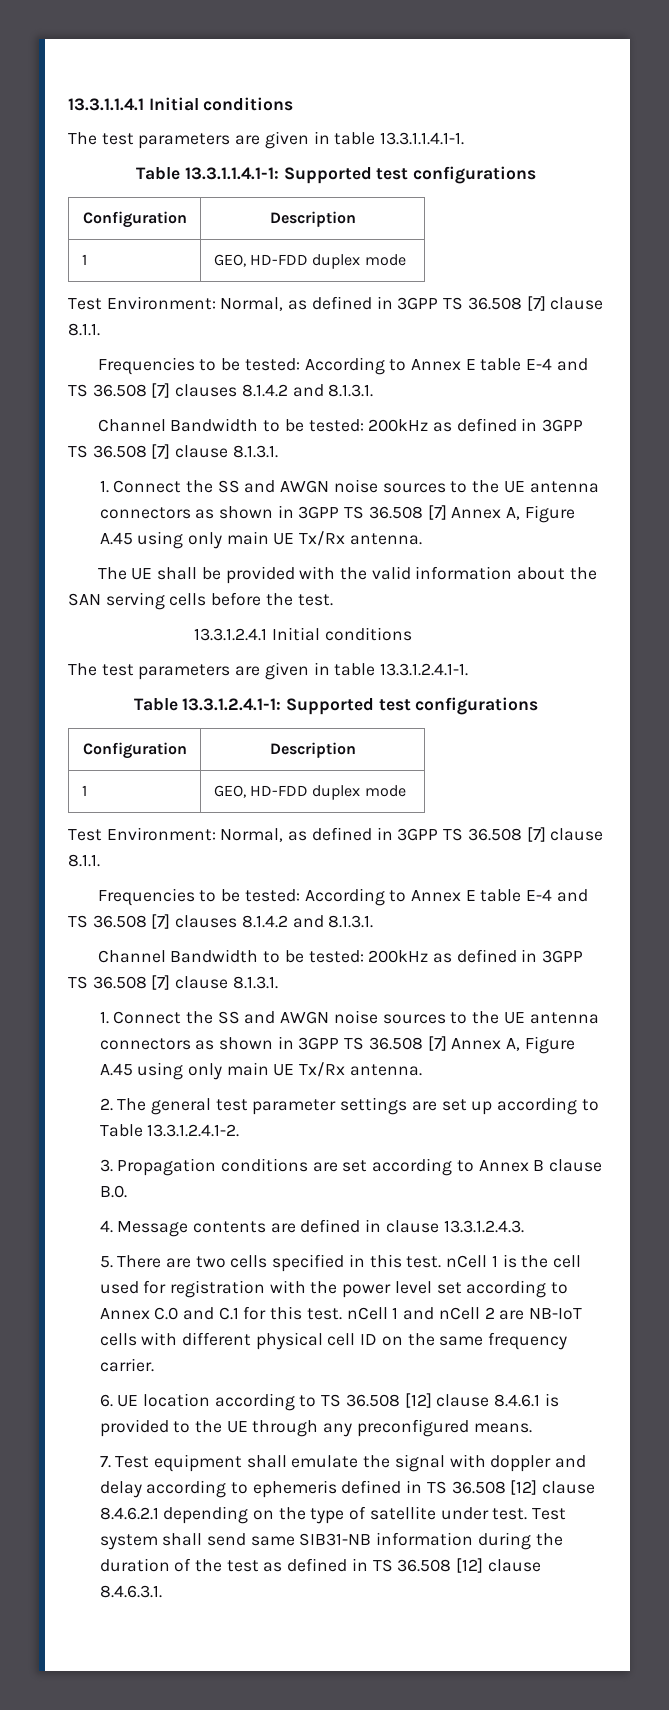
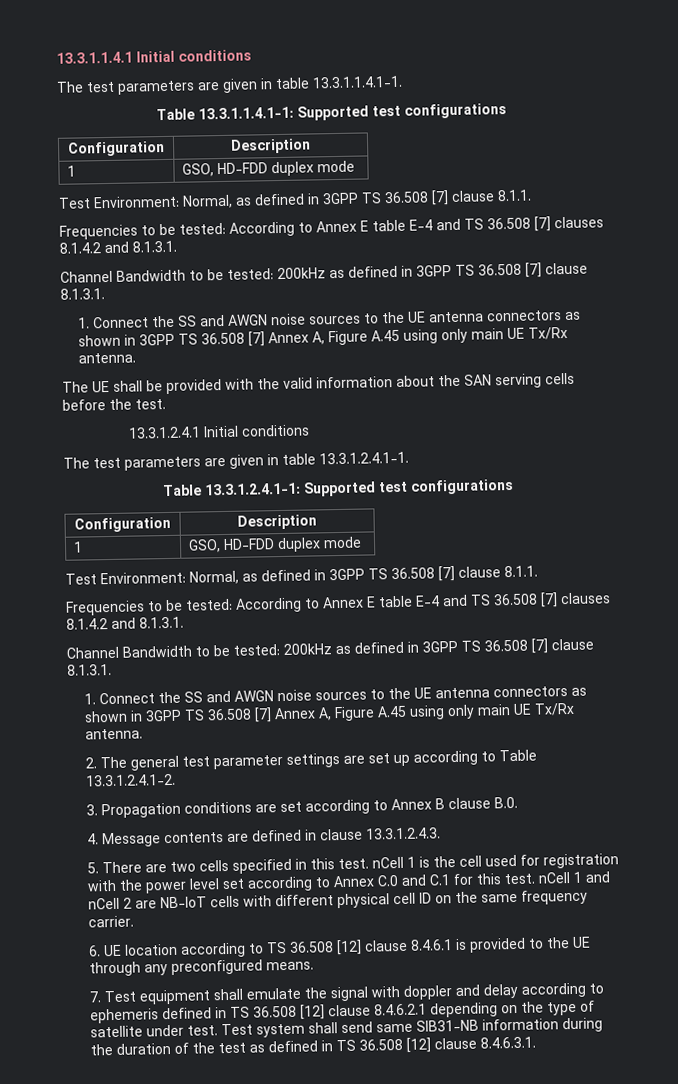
[213,254,246,267] GEO, -> [182,163,215,177] GSO,
[213,785,246,798] GEO, -> [188,539,222,553] GSO,

